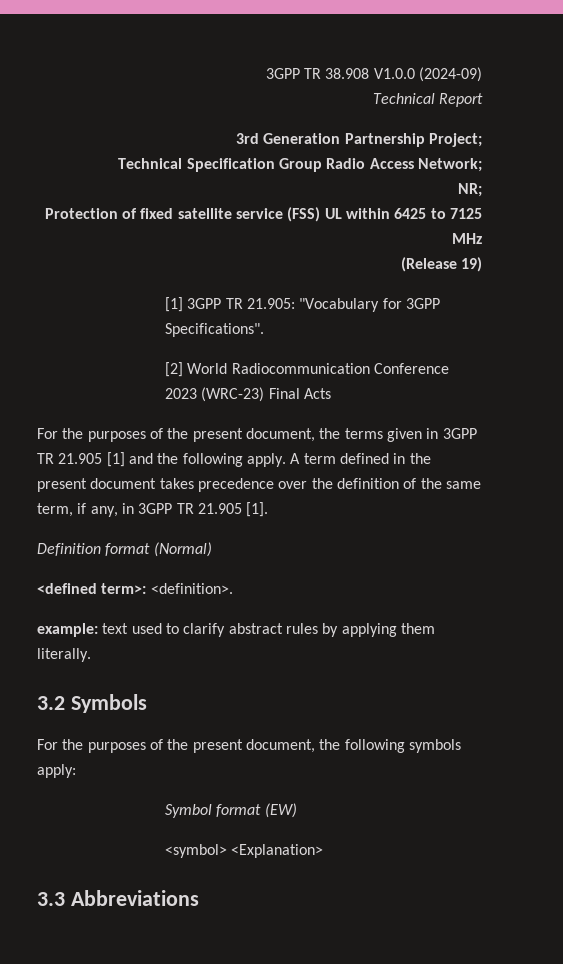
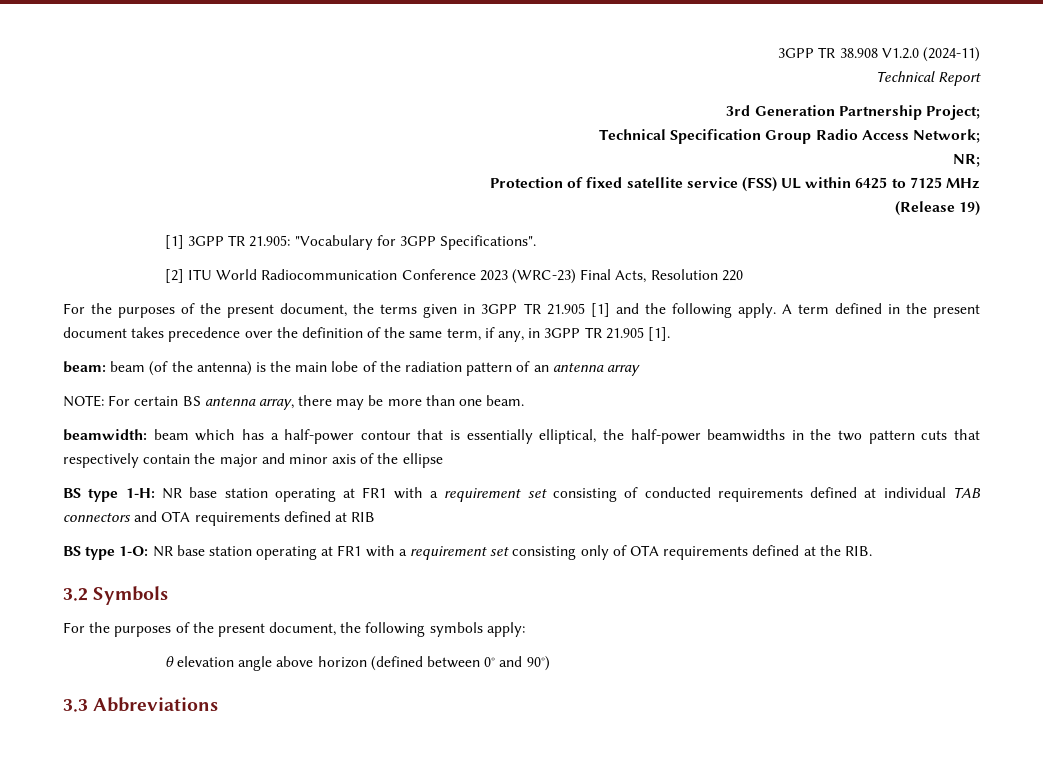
[373,67,482,82] V1.0.0 (2024-09) -> [881,47,980,62] V1.2.0 (2024-11)
(183, 369) none -> [188,269,213,280] ITU
[303,388,331,399] Acts -> [615,269,743,283] Acts, Resolution 220
[37,542,212,557] [37,583,233,594] [37,623,435,637] [37,648,91,662] Definition format (Normal) // <defined term>: <definition>. // example: text used to clarify abstract rules by applying them literally. -> [63,361,640,376] [63,395,525,410] [63,429,981,444] [63,453,443,468] [63,487,981,502] [63,511,376,526] [63,545,872,560] beam: beam (of the antenna) is the main lobe of the radiation pattern of an antenna array // NOTE: For certain BS antenna array, there may be more than one beam. // beamwidth: beam which has a half-power contour that is essentially elliptical, the half-power beamwidths in the two pattern cuts that respectively contain the major and minor axis of the ellipse // BS type 1-H: NR base station operating at FR1 with a requirement set consisting of conducted requirements defined at individual TAB connectors and OTA requirements defined at RIB // BS type 1-O: NR base station operating at FR1 with a requirement set consisting only of OTA requirements defined at the RIB.
[164,803,297,818] [164,844,324,858] Symbol format (EW) // <symbol> <Explanation> -> [164,656,550,671] θ elevation angle above horizon (defined between 0° and 90°)

